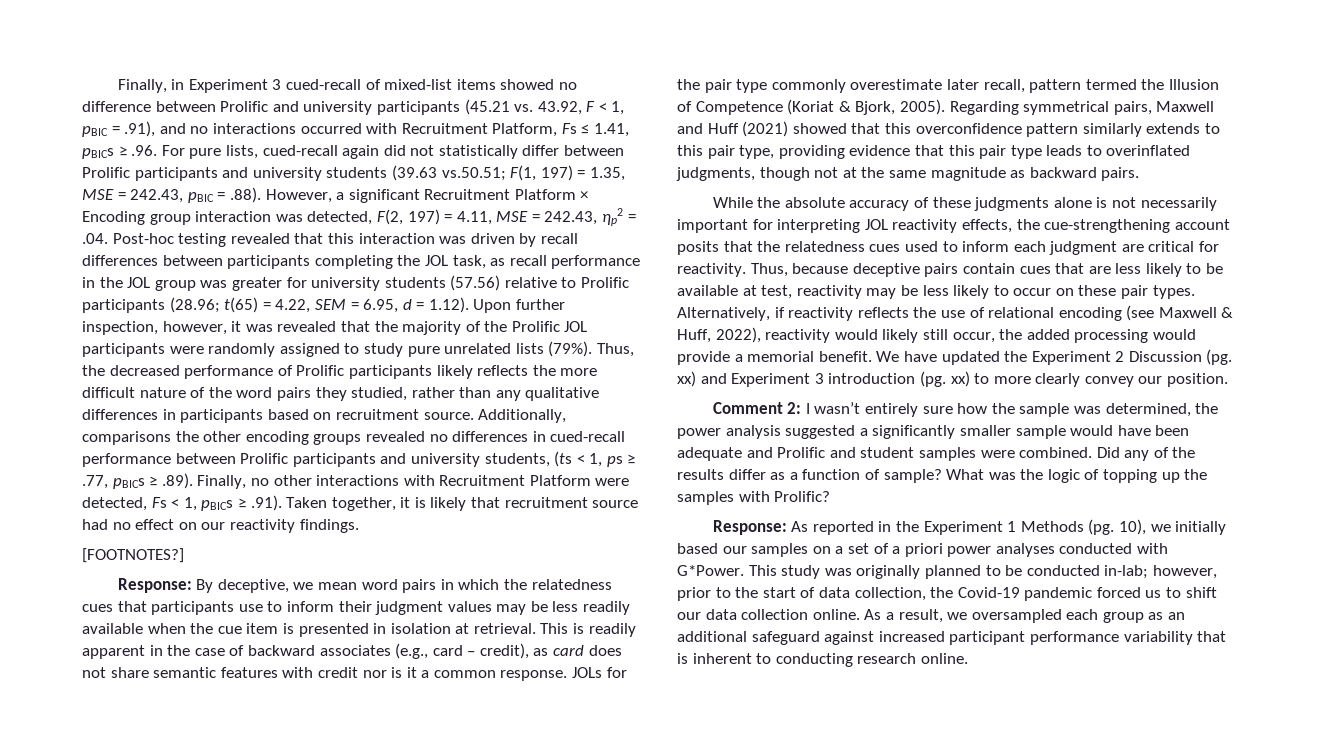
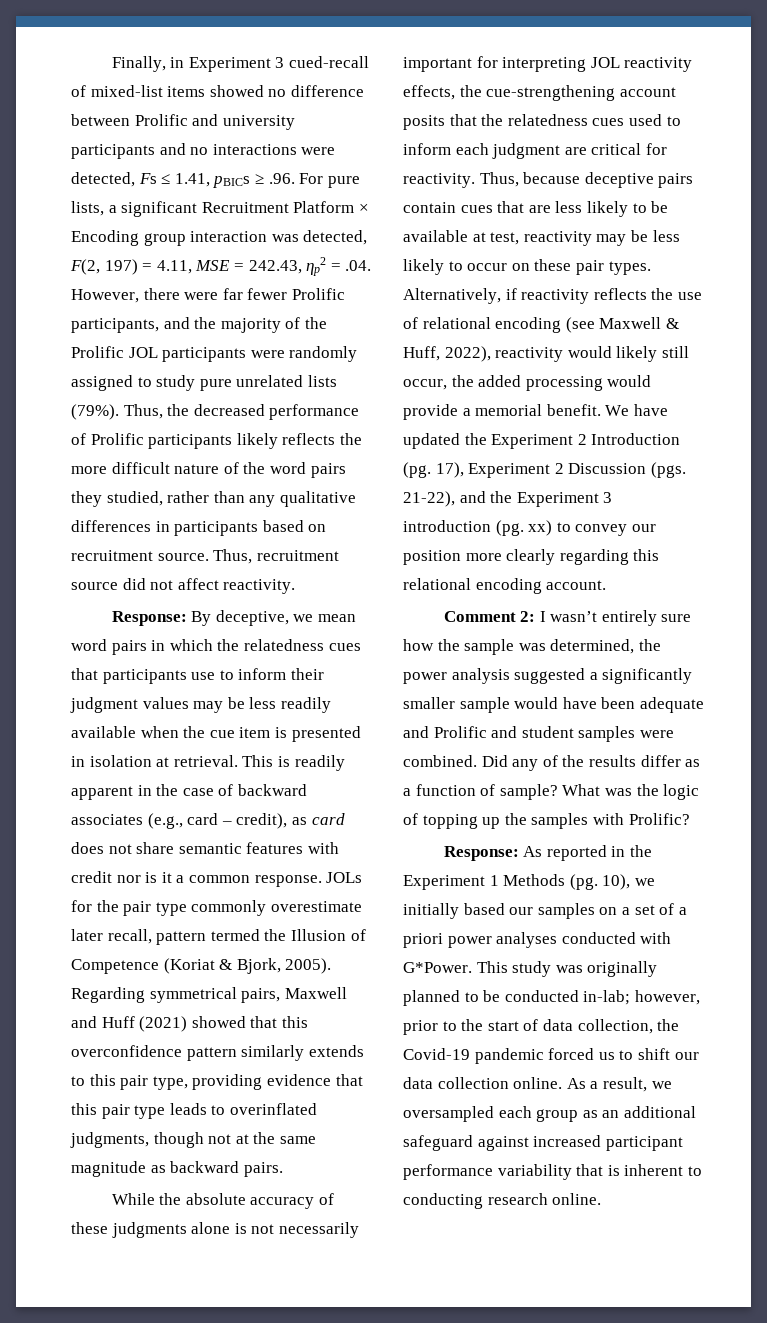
[464,99,625,115] [82,121,558,137] (45.21 vs. 43.92, F < 1, pBIC = .91), and no interactions occurred with Recruitment Platform, -> [159,143,336,155] [71,172,135,187] and no interactions were detected,
[262,145,625,159] [82,165,625,181] [82,187,332,203] cued-recall again did not statistically differ between Prolific participants and university students (39.63 vs.50.51; F(1, 197) = 1.35, MSE = 242.43, pBIC = .88). However, -> (104, 208) none
[112,233,578,247] [82,255,641,269] [82,275,630,291] [82,297,566,313] [82,321,370,335] Post-hoc testing revealed that this interaction was driven by recall differences between participants completing the JOL task, as recall performance in the JOL group was greater for university students (57.56) relative to Prolific participants (28.96; t(65) = 4.22, SEM = 6.95, d = 1.12). Upon further inspection, however, it was revealed that -> [71,288,345,303] [71,317,190,333] However, there were far fewer Prolific participants, and
[478,409,567,423] [82,431,626,445] [82,451,636,467] [82,473,630,489] [82,495,639,511] [82,519,359,533] [82,548,184,563] Additionally, comparisons the other encoding groups revealed no differences in cued-recall performance between Prolific participants and university students, (ts < 1, ps ≥ .77, pBICs ≥ .89). Finally, no other interactions with Recruitment Platform were detected, Fs < 1, pBICs ≥ .91). Taken together, it is likely that recruitment source had no effect on our reactivity findings. // [FOOTNOTES?] -> [213,549,339,564] [71,578,296,594] Thus, recruitment source did not affect reactivity.
[1128,349,1233,365] [677,371,727,387] Discussion (pg. xx) and -> [591,433,681,445] [403,462,686,478] [403,491,513,507] Introduction (pg. 17), Experiment 2 Discussion (pgs. 21-22), and the
[993,373,1229,387] more clearly convey our position. -> [575,524,656,536] [403,549,660,565] [403,578,607,594] convey our position more clearly regarding this relational encoding account.

